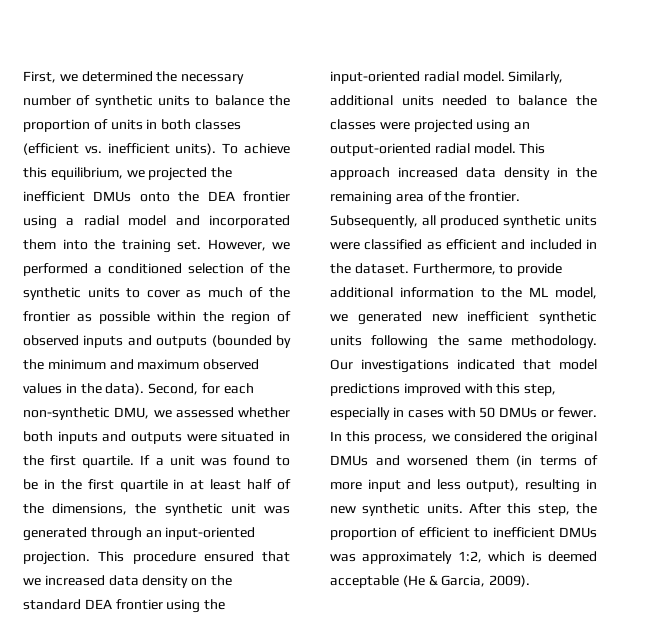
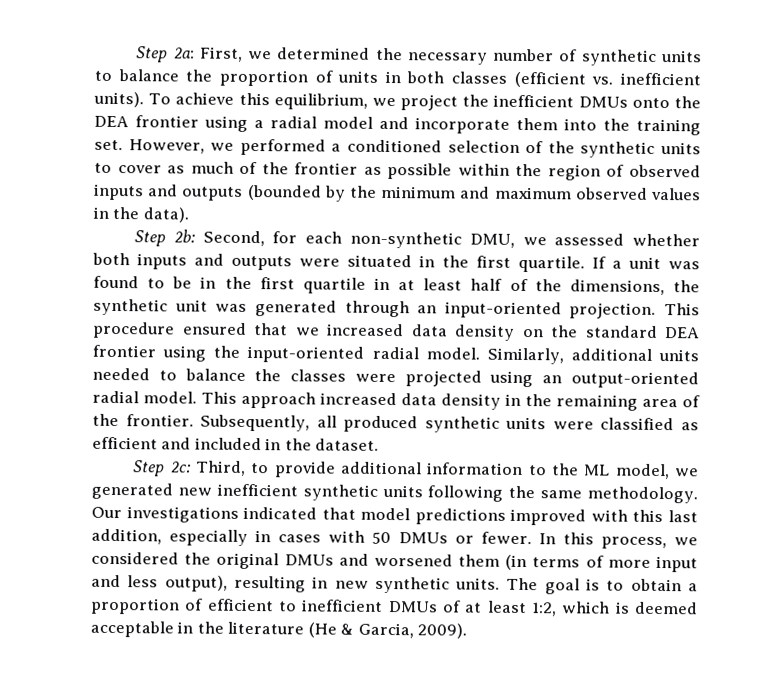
(23, 77) none -> [136,46,195,63] Step 2a:
[148,167,208,181] projected -> [400,94,459,111] project
[209,215,290,228] incorporated -> [415,117,510,134] incorporate
(145, 389) none -> [134,229,195,247] // Step 2b:
[412,263,496,275] Furthermore, -> [132,460,246,477] // Step 2c: Third,
[524,384,557,396] step, -> [667,510,698,523] [91,528,162,545] last addition,
[469,503,597,516] After this step, the -> [506,577,698,595] The goal is to obtain a
[330,551,453,564] was approximately -> [443,600,527,614] of at least
(399, 581) none -> [177,621,305,635] in the literature

